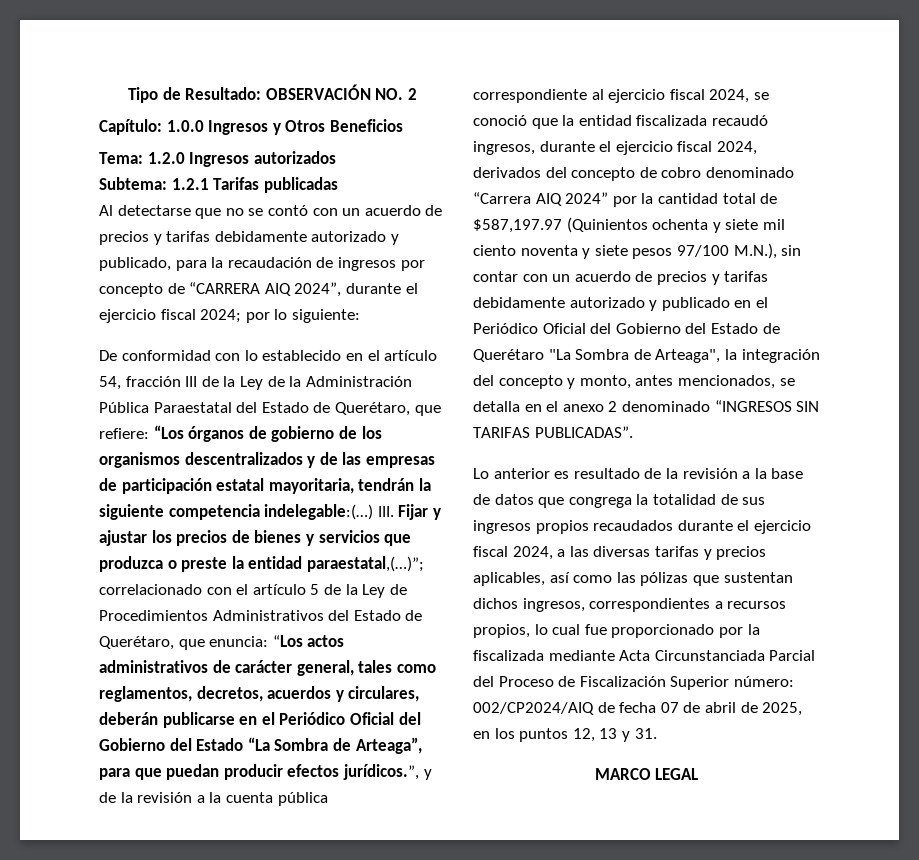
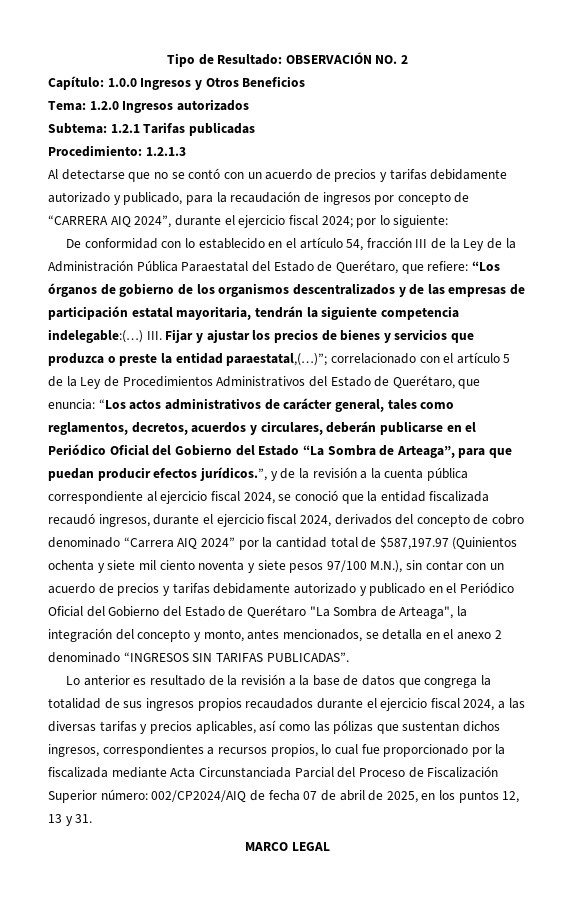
(338, 185) none -> [48,145,186,157] // Procedimiento: 1.2.1.3

